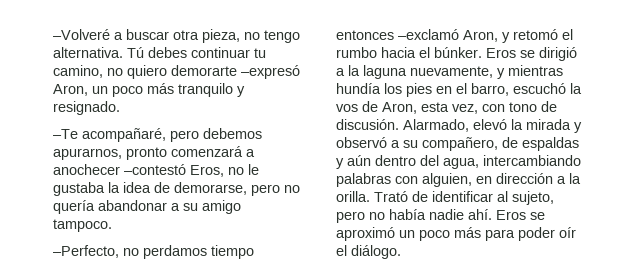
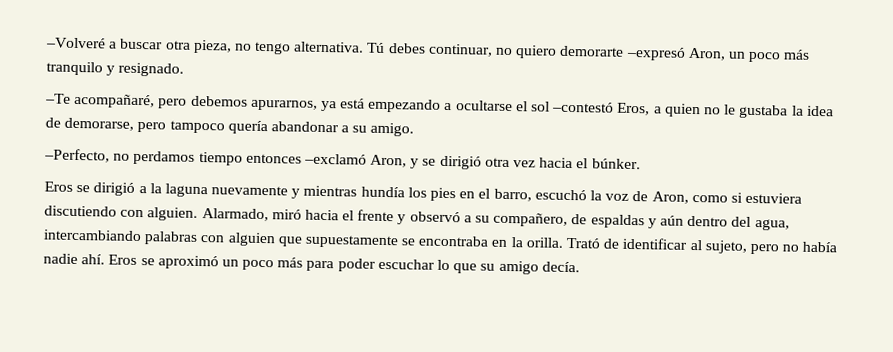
[191,47,266,58] [53,65,103,78] continuar tu camino, -> [427,43,493,57] continuar,
[126,146,255,160] [53,164,224,177] pronto comenzará a anochecer –contestó Eros, -> [320,98,701,118] ya está empezando a ocultarse el sol –contestó Eros, a quien
[284,185,300,193] no -> [169,120,225,134] tampoco
[202,200,241,214] [53,219,112,232] amigo tampoco. -> [370,122,415,137] amigo.
[513,29,573,40] [336,47,377,58] retomó el rumbo -> [422,155,537,170] se dirigió otra vez
(482, 52) none -> (641, 164) //
[410,66,493,78] nuevamente, -> [211,185,289,196] nuevamente
[336,104,358,112] vos -> [605,193,630,201] voz
[421,101,557,114] [336,119,571,132] esta vez, con tono de discusión. Alarmado, elevó la mirada -> [691,192,803,204] [44,205,395,222] como si estuviera discutiendo con alguien. Alarmado, miró hacia el frente
[422,173,566,187] alguien, en dirección a -> [227,232,508,249] alguien que supuestamente se encontraba en
[559,227,576,238] [336,245,401,259] oír el diálogo. -> [377,258,580,275] escuchar lo que su amigo decía.

